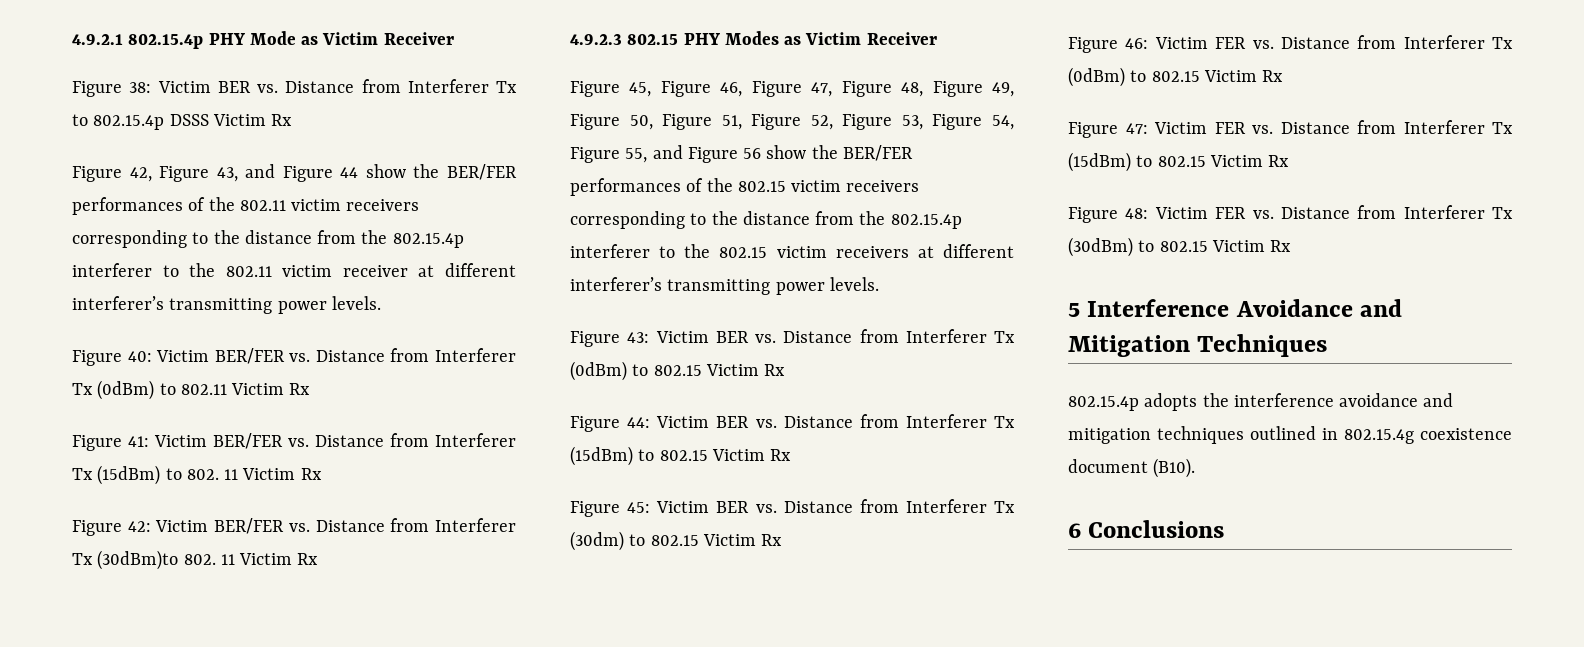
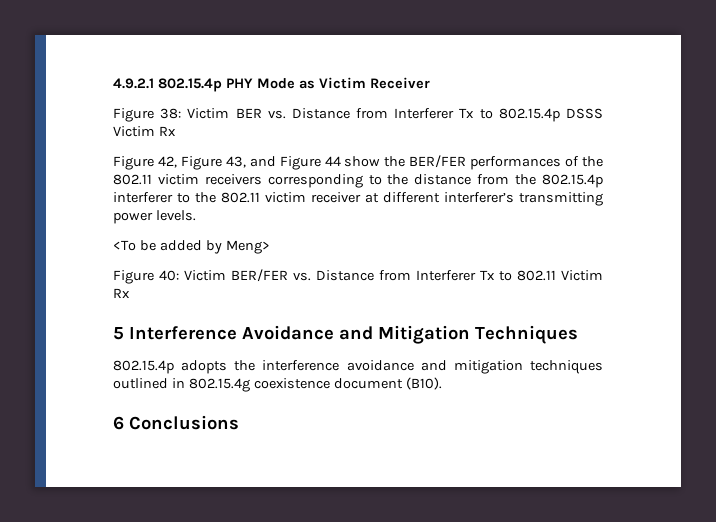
(381, 303) none -> [113,240,270,254] // <To be added by Meng>
[97,380,155,400] (0dBm) -> (495, 275) none
[72,433,516,451] [72,465,322,485] [72,518,516,536] [72,550,319,570] [570,31,937,45] [570,81,1015,97] [570,114,1014,130] [570,145,913,163] [570,178,920,196] [570,211,962,229] [570,244,1014,258] [570,277,879,295] [570,329,1015,347] [570,361,786,381] [570,414,1015,432] [570,446,792,466] [570,499,1015,517] [570,531,783,551] [1068,35,1513,53] [1068,67,1284,87] [1068,120,1513,138] [1068,152,1290,172] [1068,205,1513,223] [1068,237,1292,257] // Figure 41: Victim BER/FER vs. Distance from Interferer Tx (15dBm) to 802. 11 Victim Rx // Figure 42: Victim BER/FER vs. Distance from Interferer Tx (30dBm)to 802. 11 Victim Rx // 4.9.2.3 802.15 PHY Modes as Victim Receiver // Figure 45, Figure 46, Figure 47, Figure 48, Figure 49, Figure 50, Figure 51, Figure 52, Figure 53, Figure 54, Figure 55, and Figure 56 show the BER/FER performances of the 802.15 victim receivers corresponding to the distance from the 802.15.4p interferer to the 802.15 victim receivers at different interferer’s transmitting power levels. // Figure 43: Victim BER vs. Distance from Interferer Tx (0dBm) to 802.15 Victim Rx // Figure 44: Victim BER vs. Distance from Interferer Tx (15dBm) to 802.15 Victim Rx // Figure 45: Victim BER vs. Distance from Interferer Tx (30dm) to 802.15 Victim Rx // Figure 46: Victim FER vs. Distance from Interferer Tx (0dBm) to 802.15 Victim Rx // Figure 47: Victim FER vs. Distance from Interferer Tx (15dBm) to 802.15 Victim Rx // Figure 48: Victim FER vs. Distance from Interferer Tx (30dBm) to 802.15 Victim Rx -> (130, 293) none

